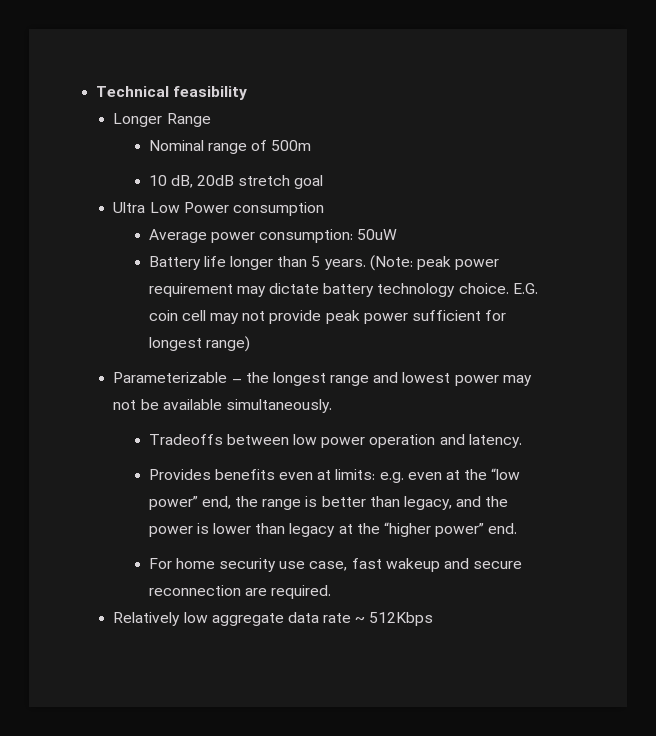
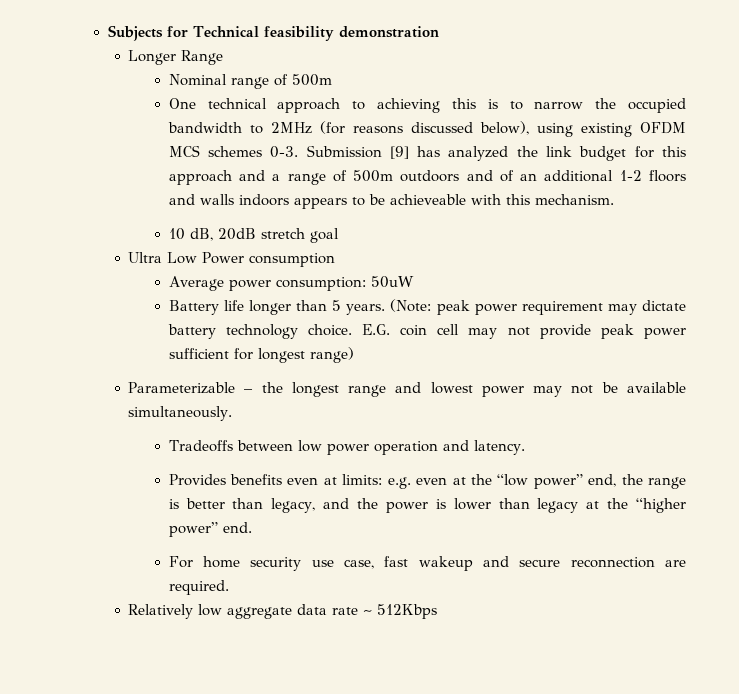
(95, 91) none -> [107,25,188,41] Subjects for
(247, 93) none -> [338,26,439,38] demonstration
(312, 145) none -> [168,98,686,113] [167,121,687,137] [168,145,686,161] [168,170,687,185] [168,194,614,209] // One technical approach to achieving this is to narrow the occupied bandwidth to 2MHz (for reasons discussed below), using existing OFDM MCS schemes 0-3. Submission [9] has analyzed the link budget for this approach and a range of 500m outdoors and of an additional 1-2 floors and walls indoors appears to be achieveable with this mechanism.

